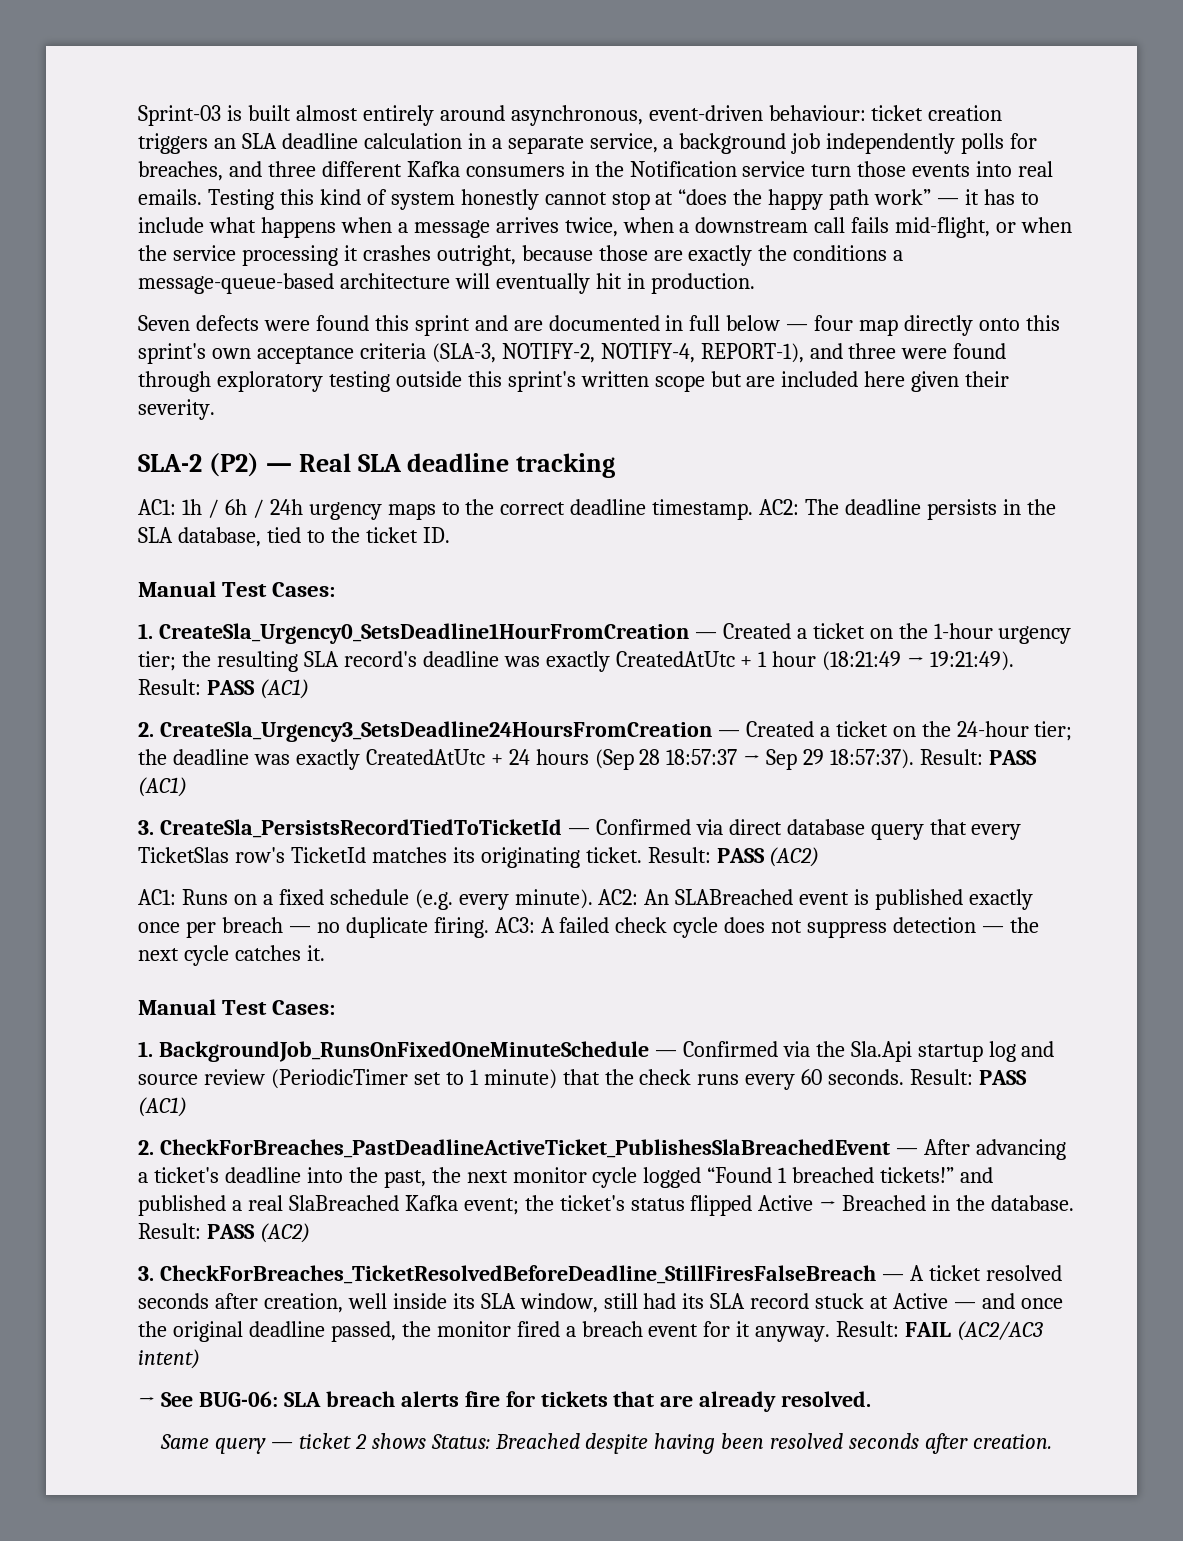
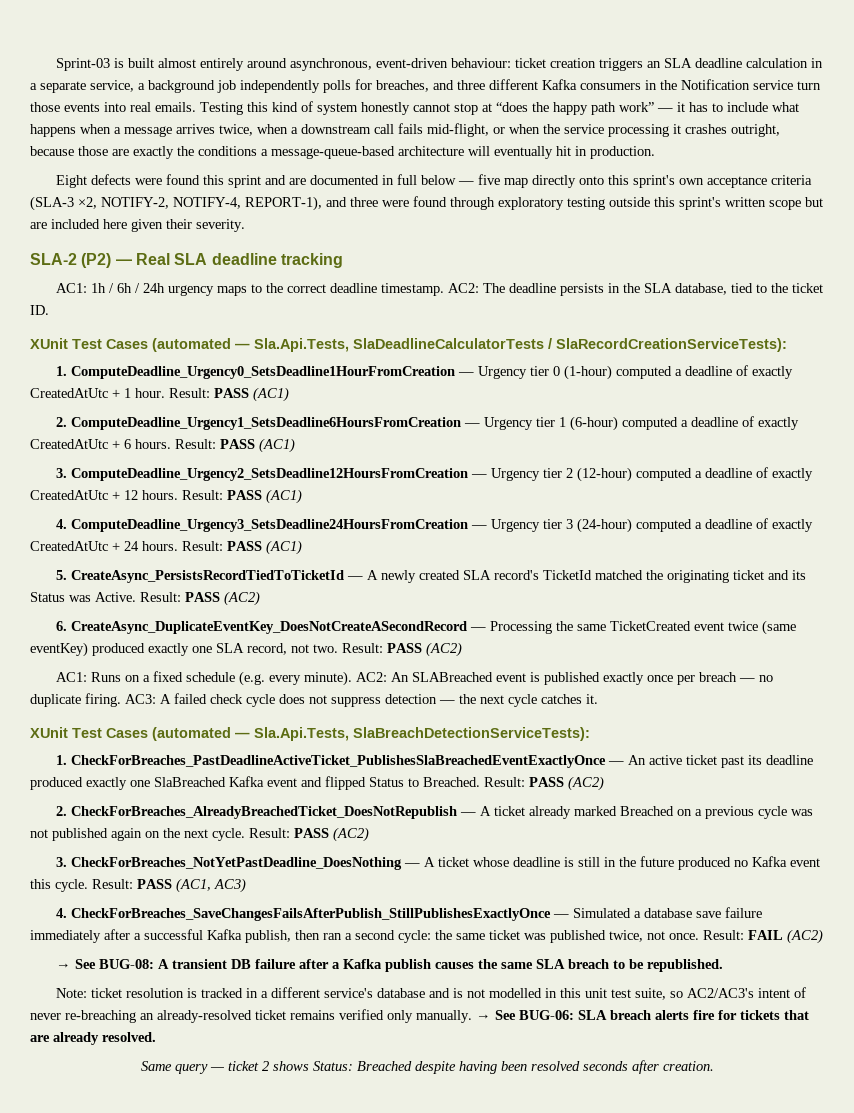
[138,315,190,331] Seven -> [56,175,88,188] Eight
[814,315,854,331] four -> [478,174,501,185] five
[431,343,496,363] (SLA-3, -> [30,196,97,211] (SLA-3 ×2,
[138,581,336,597] [138,623,1072,644] [138,651,1015,672] [138,679,309,699] [138,721,1073,742] [138,749,1038,770] [138,777,187,797] [138,819,1022,840] [138,847,642,868] Manual Test Cases: // 1. CreateSla_Urgency0_SetsDeadline1HourFromCreation — Created a ticket on the 1-hour urgency tier; the resulting SLA record's deadline was exactly CreatedAtUtc + 1 hour (18:21:49 → 19:21:49). Result: PASS (AC1) // 2. CreateSla_Urgency3_SetsDeadline24HoursFromCreation — Created a ticket on the 24-hour tier; the deadline was exactly CreatedAtUtc + 24 hours (Sep 28 18:57:37 → Sep 29 18:57:37). Result: PASS (AC1) // 3. CreateSla_PersistsRecordTiedToTicketId — Confirmed via direct database query that every TicketSlas row's TicketId matches its originating ticket. -> [30,338,787,352] [56,365,794,380] [30,387,289,402] [56,416,800,431] [30,438,295,453] [56,467,814,482] [30,489,302,504] [56,518,814,533] [30,540,302,555] [56,570,807,583] [30,591,260,606] [56,620,797,635] [30,642,338,657] XUnit Test Cases (automated — Sla.Api.Tests, SlaDeadlineCalculatorTests / SlaRecordCreationServiceTests): // 1. ComputeDeadline_Urgency0_SetsDeadline1HourFromCreation — Urgency tier 0 (1-hour) computed a deadline of exactly CreatedAtUtc + 1 hour. Result: PASS (AC1) // 2. ComputeDeadline_Urgency1_SetsDeadline6HoursFromCreation — Urgency tier 1 (6-hour) computed a deadline of exactly CreatedAtUtc + 6 hours. Result: PASS (AC1) // 3. ComputeDeadline_Urgency2_SetsDeadline12HoursFromCreation — Urgency tier 2 (12-hour) computed a deadline of exactly CreatedAtUtc + 12 hours. Result: PASS (AC1) // 4. ComputeDeadline_Urgency3_SetsDeadline24HoursFromCreation — Urgency tier 3 (24-hour) computed a deadline of exactly CreatedAtUtc + 24 hours. Result: PASS (AC1) // 5. CreateAsync_PersistsRecordTiedToTicketId — A newly created SLA record's TicketId matched the originating ticket and its Status was Active. Result: PASS (AC2) // 6. CreateAsync_DuplicateEventKey_DoesNotCreateASecondRecord — Processing the same TicketCreated event twice (same eventKey) produced exactly one SLA record, not two.
[138,999,336,1015] [138,1041,1055,1062] [138,1069,1028,1090] [138,1097,187,1117] [138,1139,1066,1160] [138,1167,994,1188] [138,1195,1075,1216] Manual Test Cases: // 1. BackgroundJob_RunsOnFixedOneMinuteSchedule — Confirmed via the Sla.Api startup log and source review (PeriodicTimer set to 1 minute) that the check runs every 60 seconds. Result: PASS (AC1) // 2. CheckForBreaches_PastDeadlineActiveTicket_PublishesSlaBreachedEvent — After advancing a ticket's deadline into the past, the next monitor cycle logged “Found 1 breached tickets!” and published a real SlaBreached Kafka event; the ticket's status flipped Active → Breached in the database. -> [30,727,590,741] [56,755,814,768] [30,776,604,791] [56,806,814,819] [30,828,245,841] XUnit Test Cases (automated — Sla.Api.Tests, SlaBreachDetectionServiceTests): // 1. CheckForBreaches_PastDeadlineActiveTicket_PublishesSlaBreachedEventExactlyOnce — An active ticket past its deadline produced exactly one SlaBreached Kafka event and flipped Status to Breached. Result: PASS (AC2) // 2. CheckForBreaches_AlreadyBreachedTicket_DoesNotRepublish — A ticket already marked Breached on a previous cycle was not published again on the next cycle.
[159,1265,1062,1284] [138,1293,1063,1313] [138,1321,1044,1342] [138,1349,200,1369] CheckForBreaches_TicketResolvedBeforeDeadline_StillFiresFalseBreach — A ticket resolved seconds after creation, well inside its SLA window, still had its SLA record stuck at Active — and once the original deadline passed, the monitor fired a breach event for it anyway. Result: FAIL (AC2/AC3 intent) // -> [71,856,821,870] [30,878,246,893] [56,907,763,921] [30,929,823,944] [56,959,724,972] [56,987,807,1000] [30,1009,472,1023] CheckForBreaches_NotYetPastDeadline_DoesNothing — A ticket whose deadline is still in the future produced no Kafka event this cycle. Result: PASS (AC1, AC3) // 4. CheckForBreaches_SaveChangesFailsAfterPublish_StillPublishesExactlyOnce — Simulated a database save failure immediately after a successful Kafka publish, then ran a second cycle: the same ticket was published twice, not once. Result: FAIL (AC2) // → See BUG-08: A transient DB failure after a Kafka publish causes the same SLA breach to be republished. // Note: ticket resolution is tracked in a different service's database and is not modelled in this unit test suite, so AC2/AC3's intent of never re-breaching an already-resolved ticket remains verified only manually.

